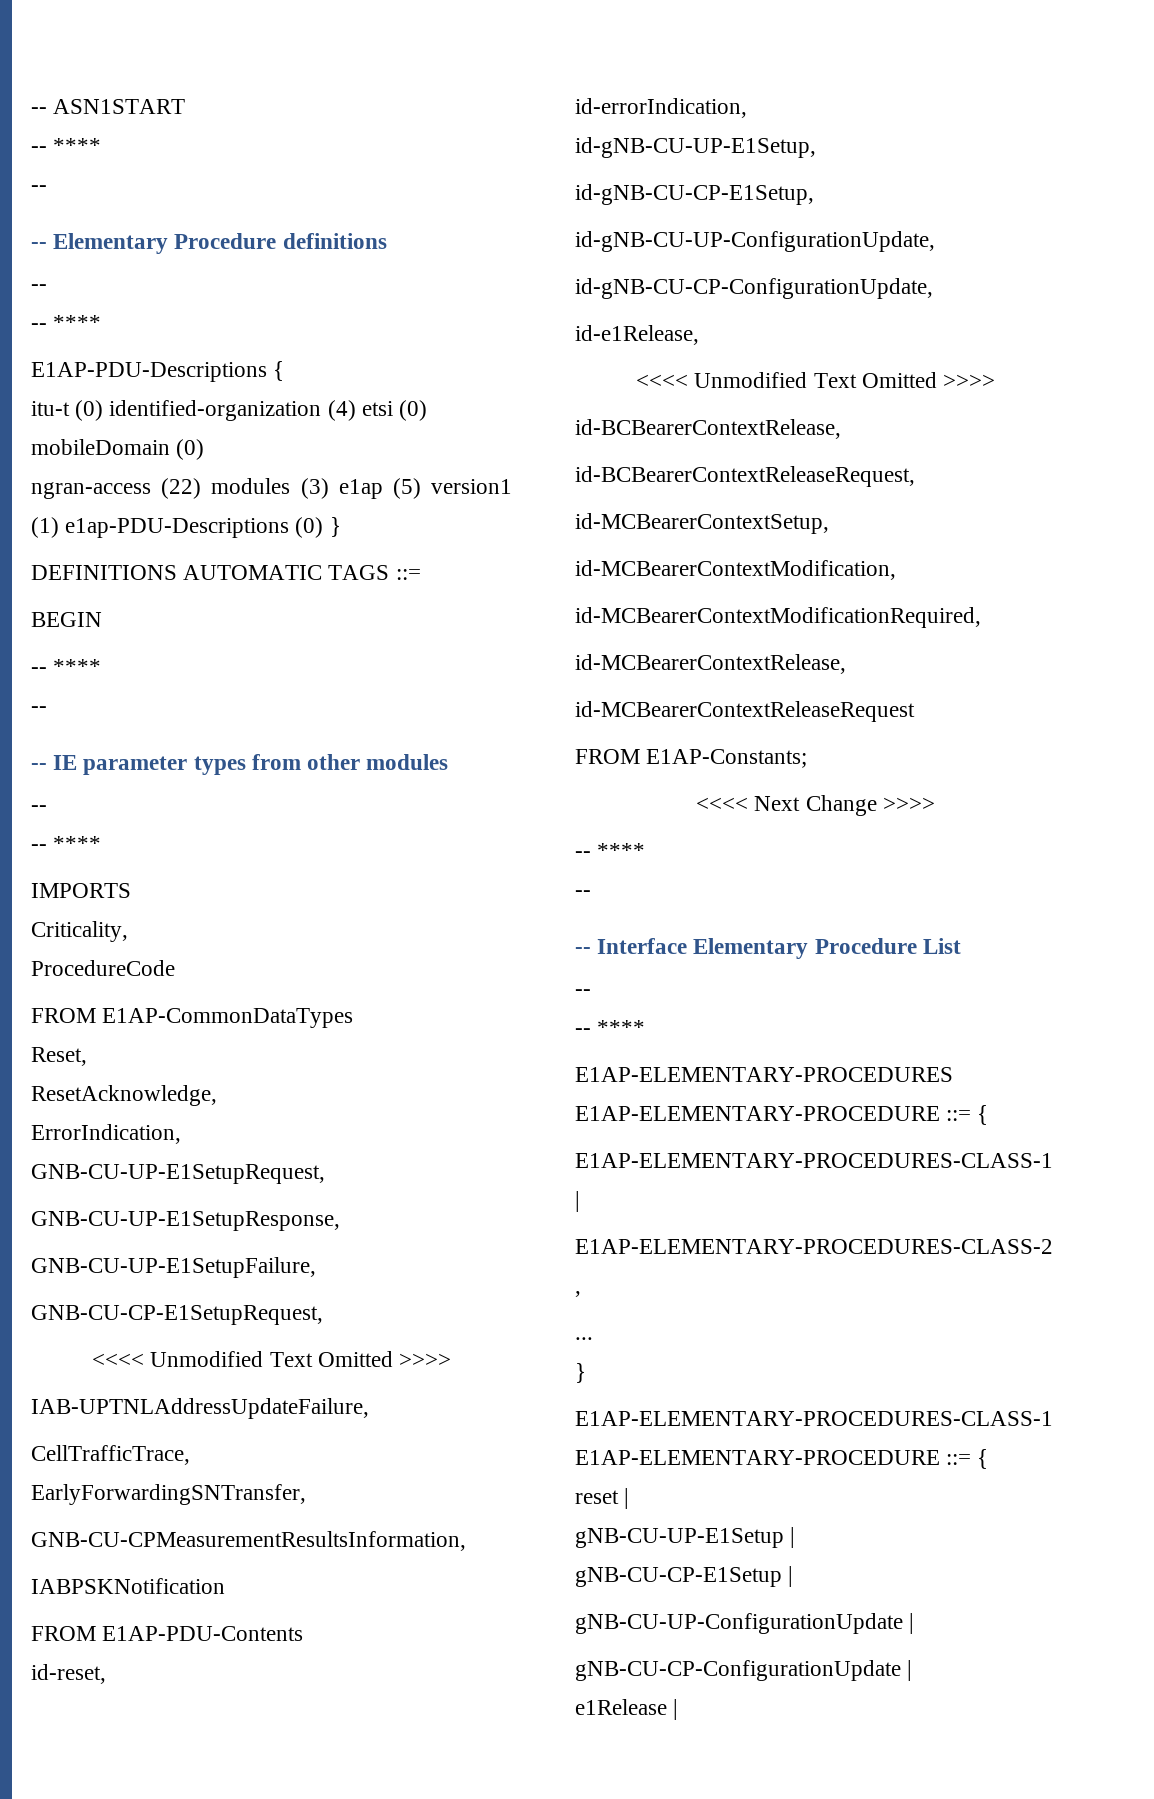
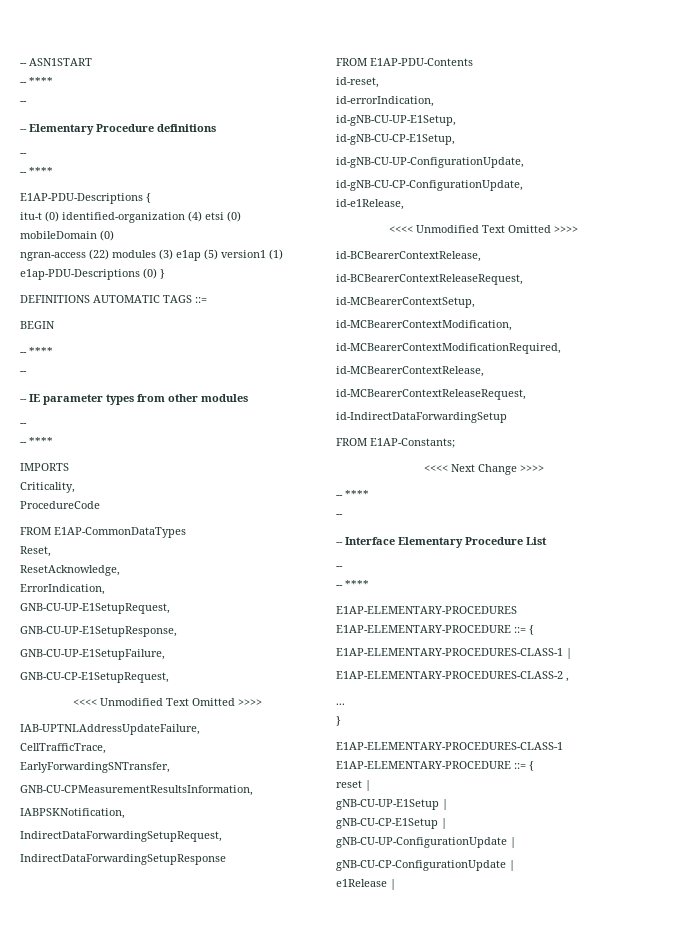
[31,1578,225,1594] IABPSKNotification -> [20,808,125,819] [20,831,222,842] [20,854,226,865] IABPSKNotification, // IndirectDataForwardingSetupRequest, // IndirectDataForwardingSetupResponse
[575,701,915,722] id-MCBearerContextReleaseRequest -> [336,389,526,400] [336,412,507,423] id-MCBearerContextReleaseRequest, // id-IndirectDataForwardingSetup

